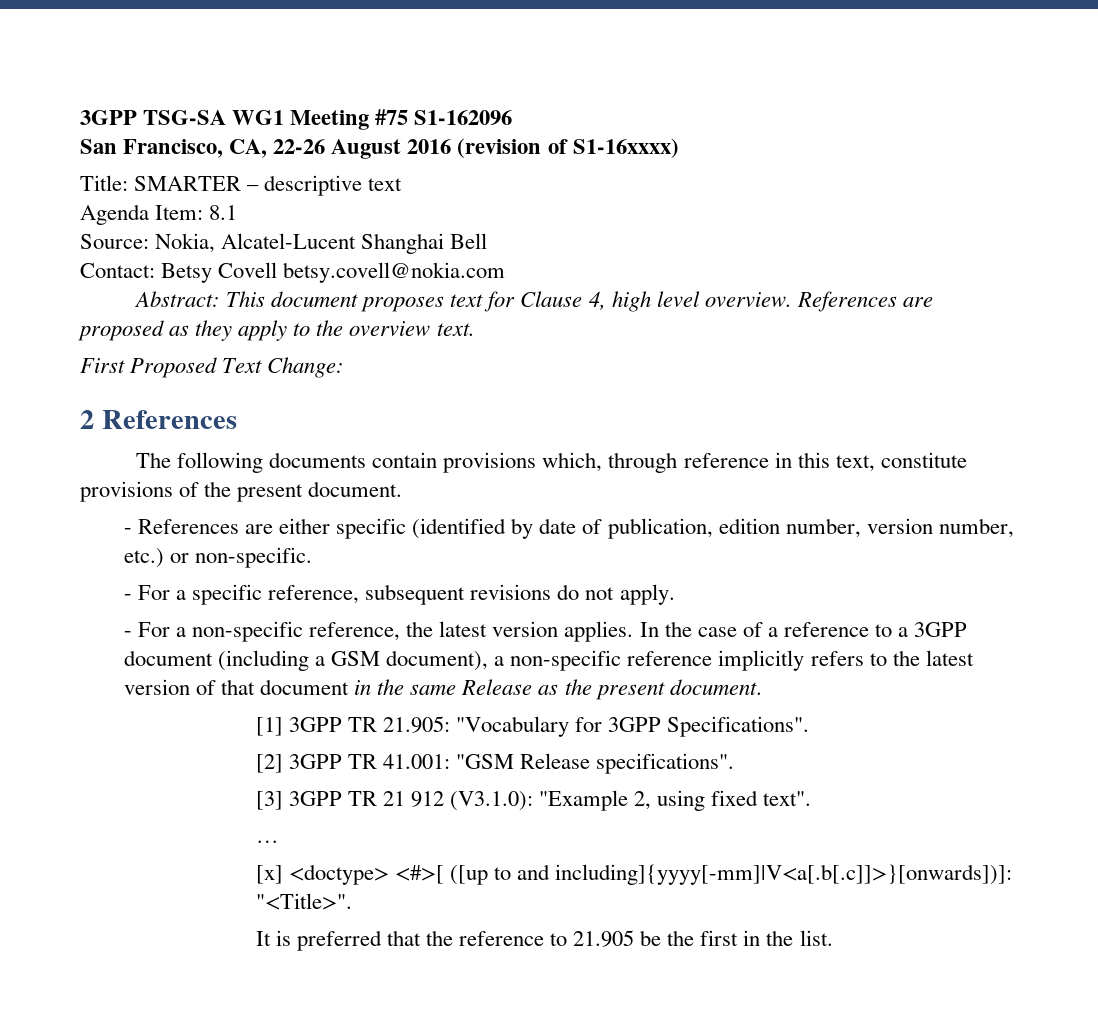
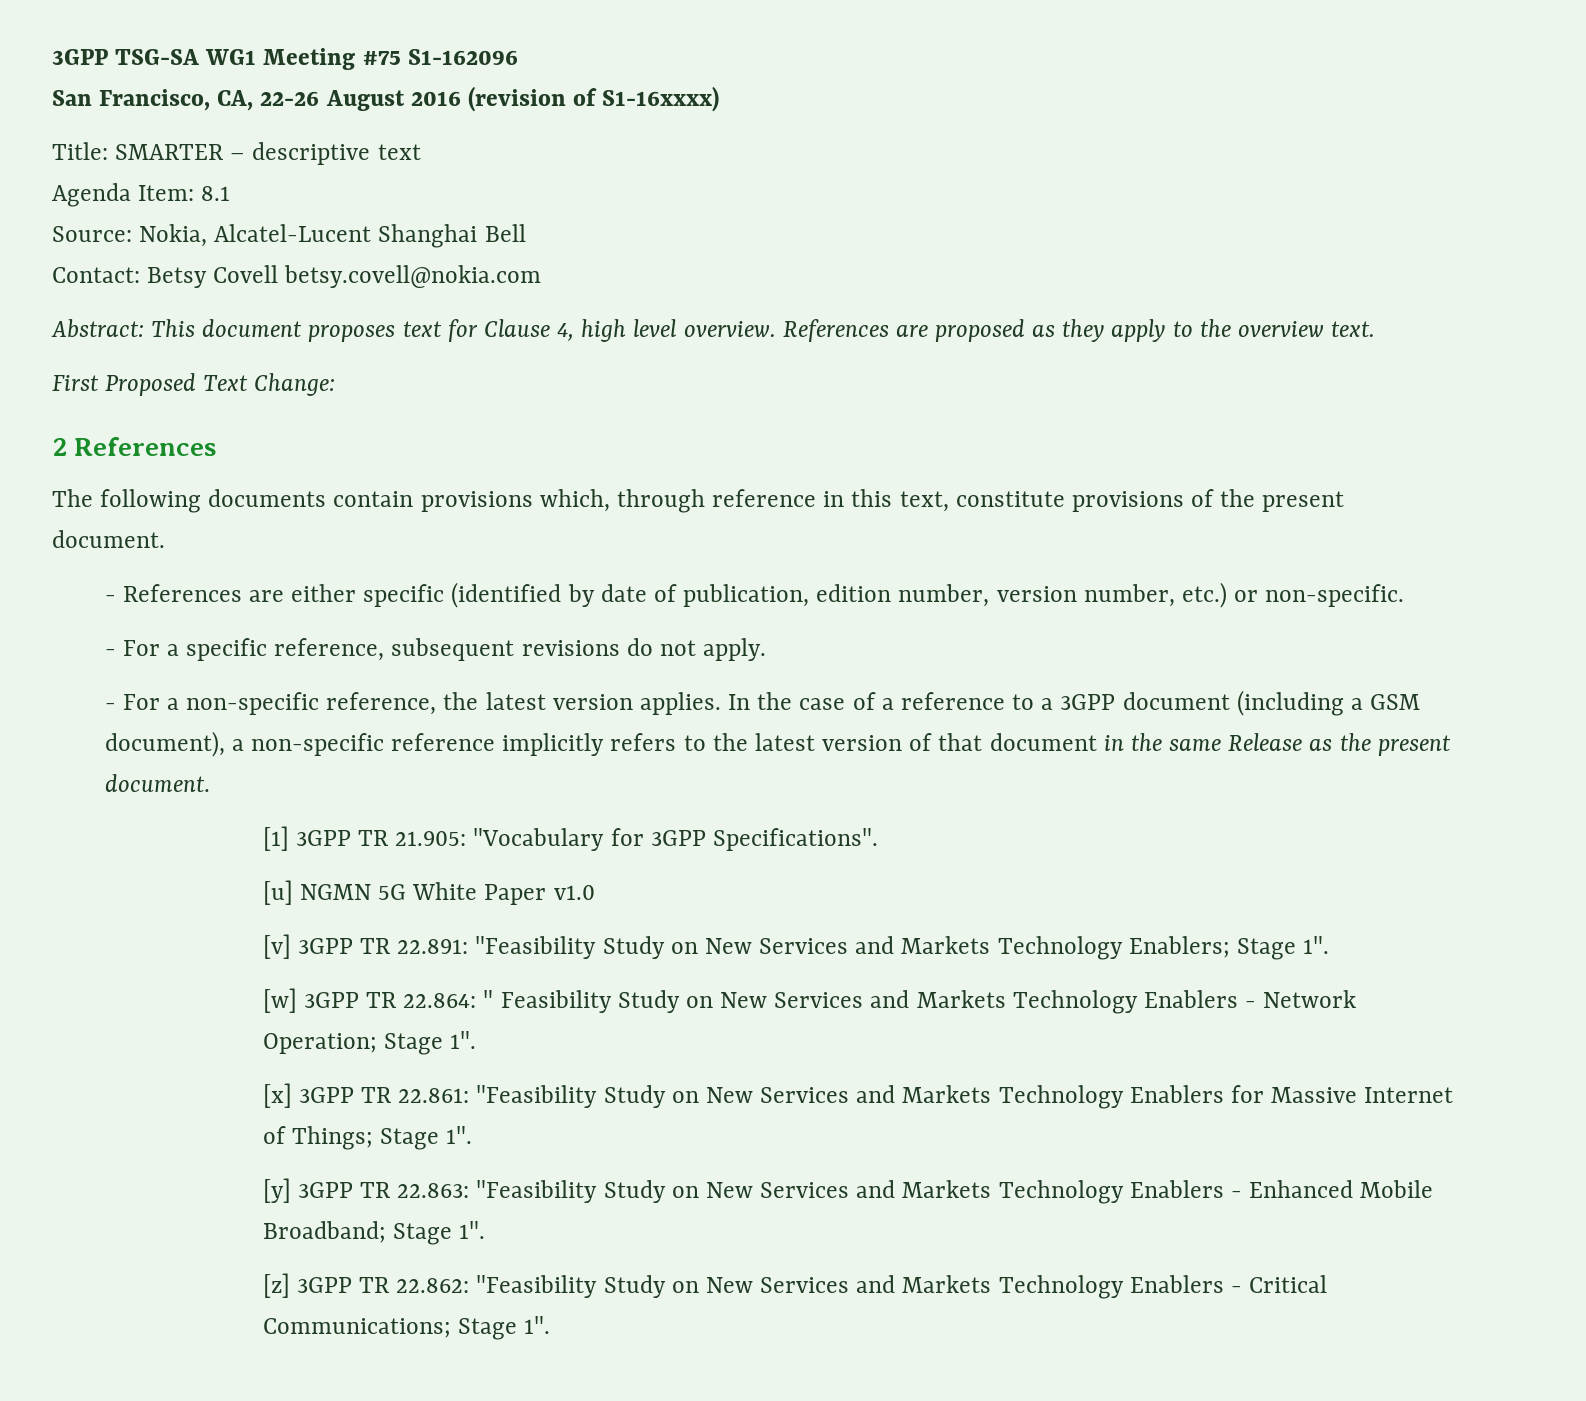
[255,753,734,774] [255,790,812,811] [255,840,279,843] [255,864,1012,885] [255,893,352,910] [255,930,833,951] [2] 3GPP TR 41.001: "GSM Release specifications". // [3] 3GPP TR 21 912 (V3.1.0): "Example 2, using fixed text". // … // [x] <doctype> <#>[ ([up to and including]{yyyy[-mm]|V<a[.b[.c]]>}[onwards])]: "<Title>". // It is preferred that the reference to 21.905 be the first in the list. -> [262,880,595,905] [262,934,1330,960] [262,988,1357,1014] [262,1031,477,1055] [262,1083,1454,1109] [262,1126,473,1150] [262,1178,1434,1204] [262,1221,486,1245] [262,1273,1328,1299] [262,1316,551,1340] [u] NGMN 5G White Paper v1.0 // [v] 3GPP TR 22.891: "Feasibility Study on New Services and Markets Technology Enablers; Stage 1". // [w] 3GPP TR 22.864: " Feasibility Study on New Services and Markets Technology Enablers - Network Operation; Stage 1". // [x] 3GPP TR 22.861: "Feasibility Study on New Services and Markets Technology Enablers for Massive Internet of Things; Stage 1". // [y] 3GPP TR 22.863: "Feasibility Study on New Services and Markets Technology Enablers - Enhanced Mobile Broadband; Stage 1". // [z] 3GPP TR 22.862: "Feasibility Study on New Services and Markets Technology Enablers - Critical Communications; Stage 1".

